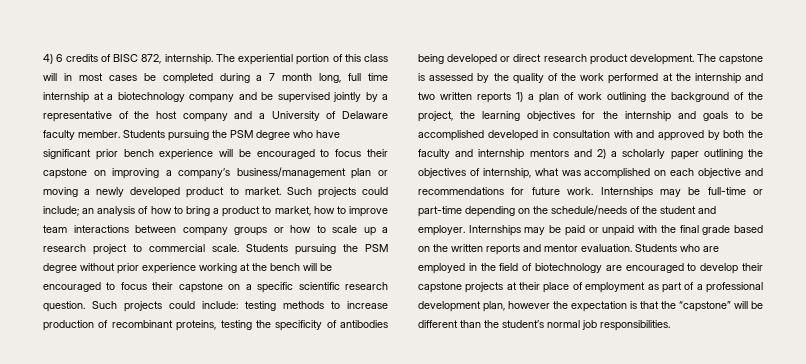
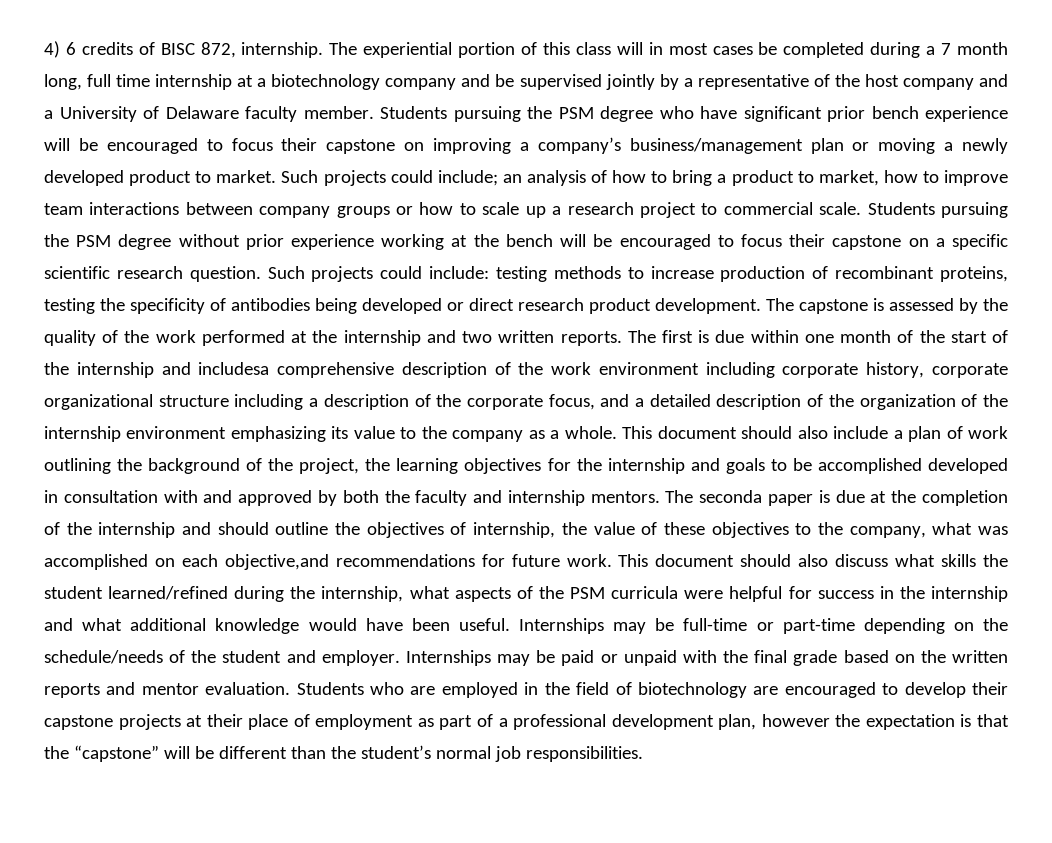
[477,92,523,103] reports 1) -> [560,330,1009,346] [44,362,1008,378] [44,394,1009,410] [44,426,889,442] reports. The first is due within one month of the start of the internship and includesa comprehensive description of the work environment including corporate history, corporate organizational structure including a description of the corporate focus, and a detailed description of the organization of the internship environment emphasizing its value to the company as a whole. This document should also include
[529,149,763,160] [418,168,531,179] mentors and 2) a scholarly paper outlining the objectives of internship, -> [590,490,1008,506] [44,522,926,538] mentors. The seconda paper is due at the completion of the internship and should outline the objectives of internship, the value of these objectives to the company,
[698,168,763,178] objective and -> [224,554,329,570] objective,and
(594, 191) none -> [618,554,1008,567] [44,586,1009,602] [44,618,510,634] This document should also discuss what skills the student learned/refined during the internship, what aspects of the PSM curricula were helpful for success in the internship and what additional knowledge would have been useful.

